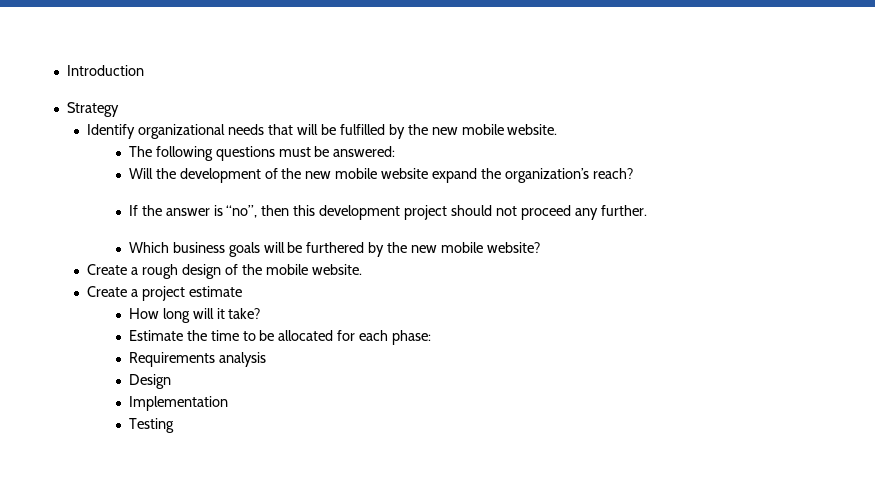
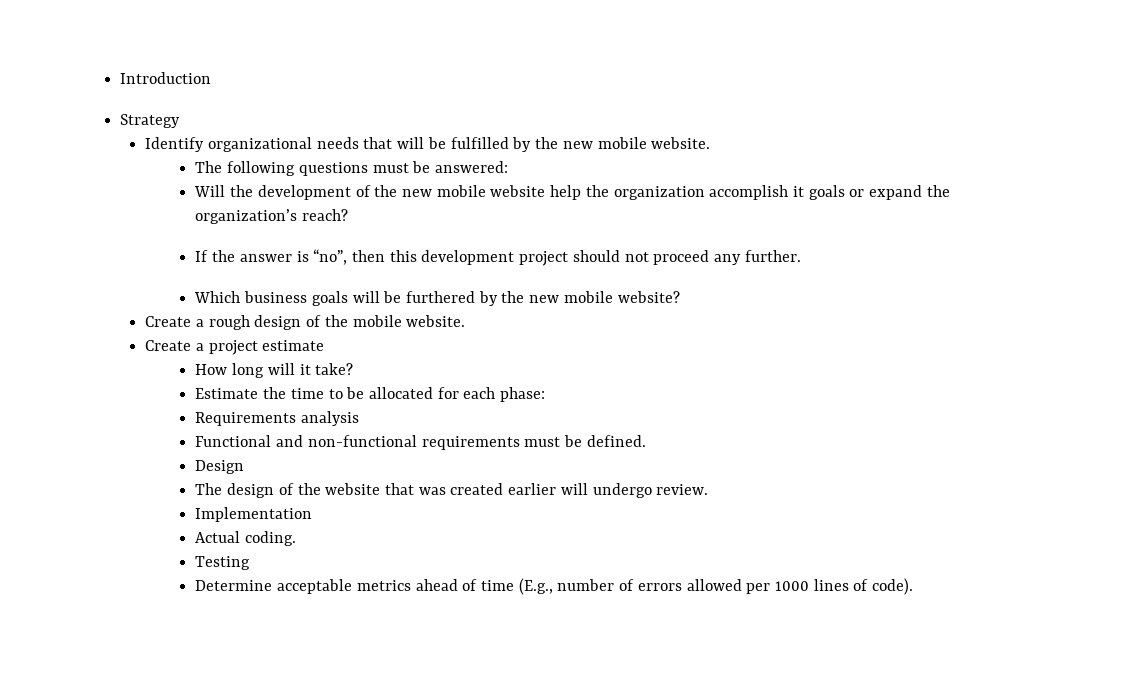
(429, 173) none -> [550,185,865,200] help the organization accomplish it goals or
[128,374,171,389] Design -> [195,435,646,450] [195,460,245,474] [195,483,709,498] Functional and non-functional requirements must be defined. // Design // The design of the website that was created earlier will undergo review.
(228, 403) none -> [195,531,297,546] // Actual coding.
(174, 425) none -> [195,578,914,595] // Determine acceptable metrics ahead of time (E.g., number of errors allowed per 1000 lines of code).

